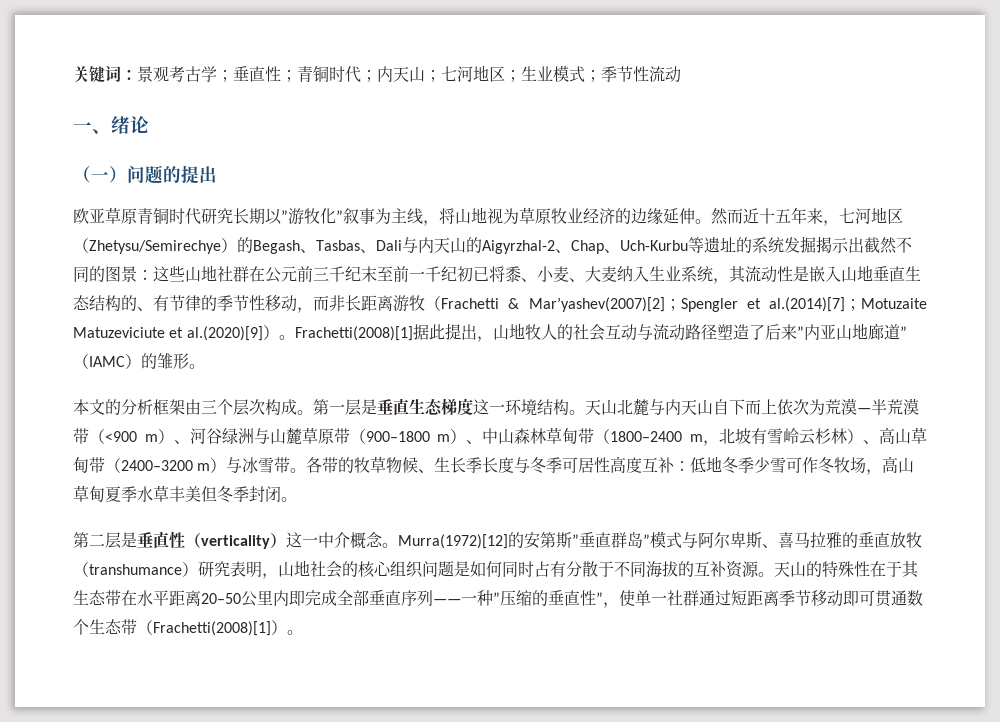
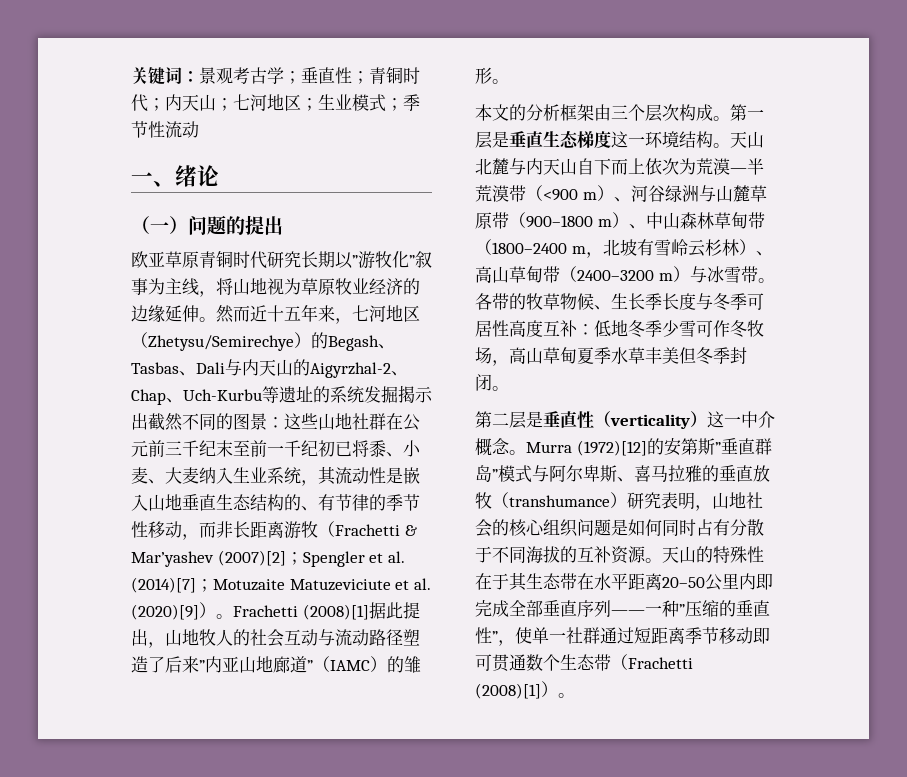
[528,297,665,312] Mar’yashev(2007)[2] -> [131,550,286,567] Mar’yashev (2007)[2]
[769,297,845,312] al.(2014)[7] -> [387,551,405,563] [131,577,196,593] al. (2014)[7]
[186,325,413,341] al.(2020)[9]）。Frachetti(2008)[1] -> [413,578,431,590] [131,602,369,620] al. (2020)[9]）。Frachetti (2008)[1]
[398,534,508,549] Murra(1972)[12] -> [526,440,647,456] Murra (1972)[12]
[153,621,271,636] Frachetti(2008)[1] -> [628,657,693,669] [475,683,541,699] Frachetti (2008)[1]

